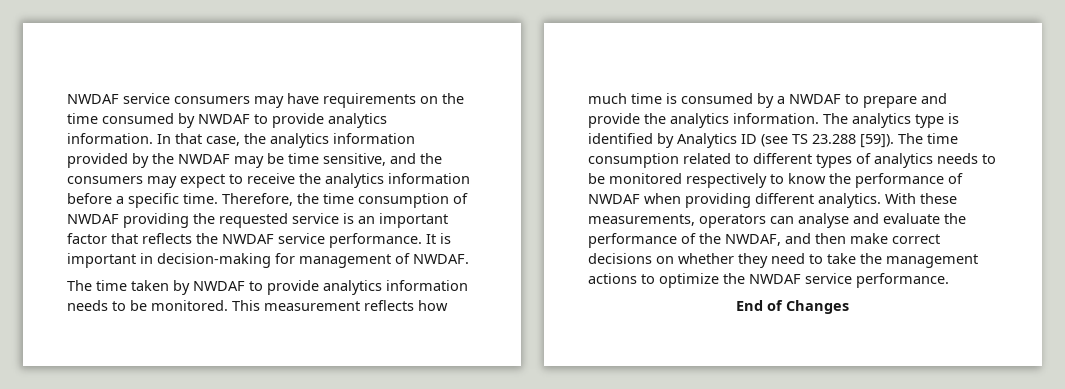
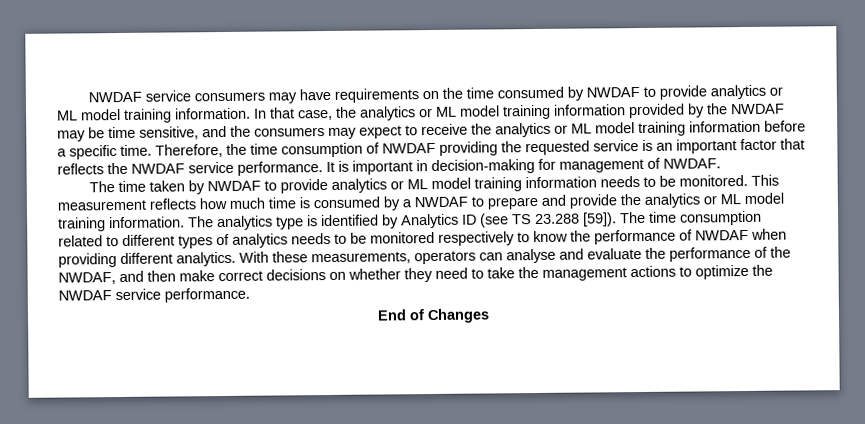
(387, 120) none -> [769,86,784,96] [57,108,172,123] or ML model training
(329, 140) none -> [419,104,551,120] or ML model training
(384, 180) none -> [554,121,686,137] or ML model training
(382, 287) none -> [390,177,523,192] or ML model training
(729, 120) none -> [703,192,784,205] [58,217,106,232] or ML model training

